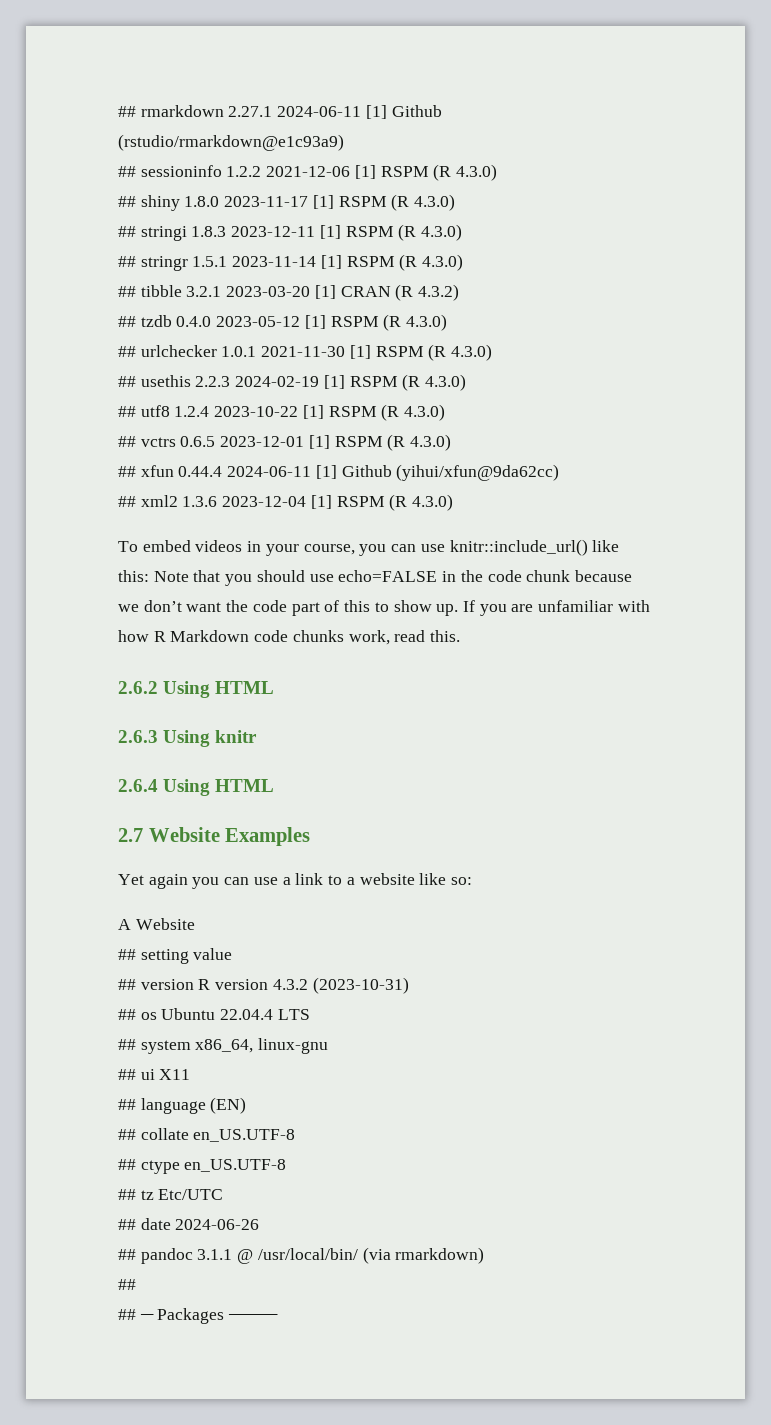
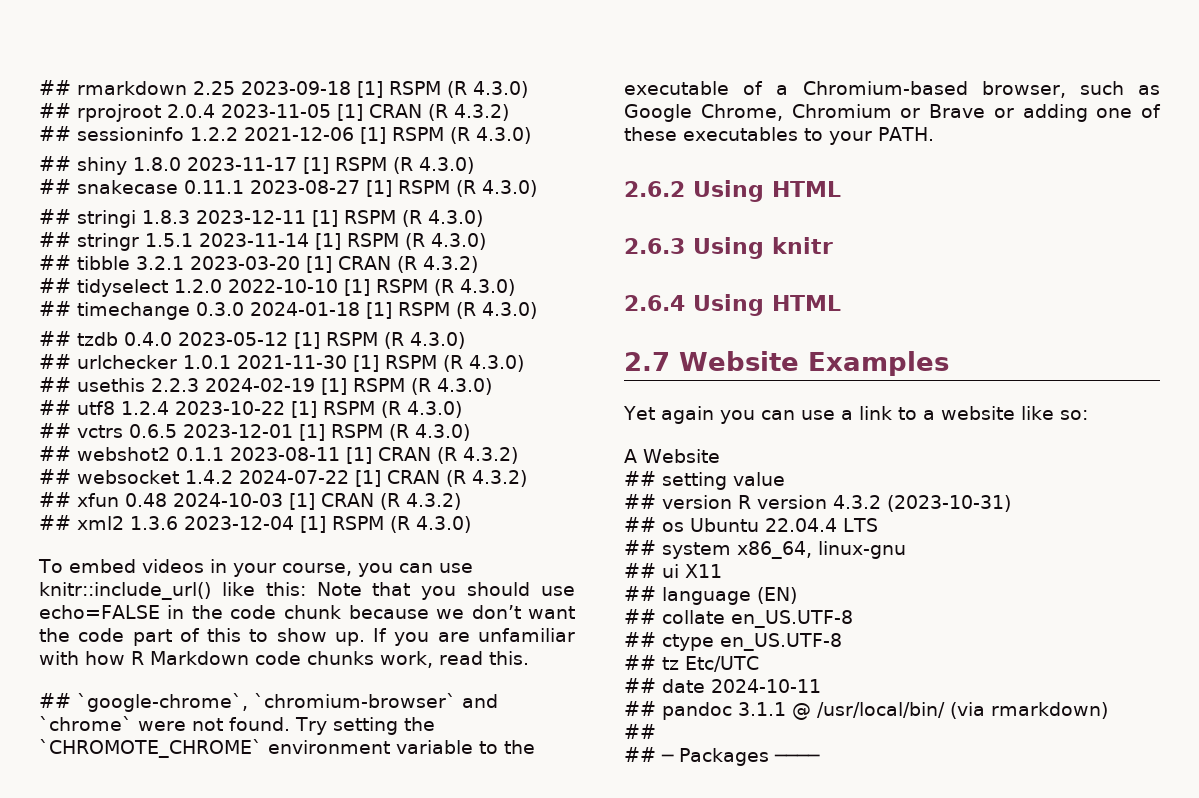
[228,105,442,119] [118,134,344,151] 2.27.1 2024-06-11 [1] Github (rstudio/rmarkdown@e1c93a9) -> [193,81,528,98] [39,103,509,122] 2.25 2023-09-18 [1] RSPM (R 4.3.0) // ## rprojroot 2.0.4 2023-11-05 [1] CRAN (R 4.3.2)
(456, 202) none -> [39,179,537,197] // ## snakecase 0.11.1 2023-08-27 [1] RSPM (R 4.3.0)
(460, 292) none -> [39,278,515,297] [39,301,537,320] // ## tidyselect 1.2.0 2022-10-10 [1] RSPM (R 4.3.0) // ## timechange 0.3.0 2024-01-18 [1] RSPM (R 4.3.0)
[140,464,560,481] xfun 0.44.4 2024-06-11 [1] Github (yihui/xfun@9da62cc) -> [77,447,518,464] [39,469,527,487] [39,492,461,510] webshot2 0.1.1 2023-08-11 [1] CRAN (R 4.3.2) // ## websocket 1.4.2 2024-07-22 [1] CRAN (R 4.3.2) // ## xfun 0.48 2024-10-03 [1] CRAN (R 4.3.2)
(461, 636) none -> [39,693,498,712] [39,716,435,735] [39,739,535,758] [624,81,1160,98] [624,104,1161,122] [624,127,934,145] // ## `google-chrome`, `chromium-browser` and `chrome` were not found. Try setting the `CHROMOTE_CHROME` environment variable to the executable of a Chromium-based browser, such as Google Chrome, Chromium or Brave or adding one of these executables to your PATH.
[175,1219,260,1230] 2024-06-26 -> [711,679,821,693] 2024-10-11

